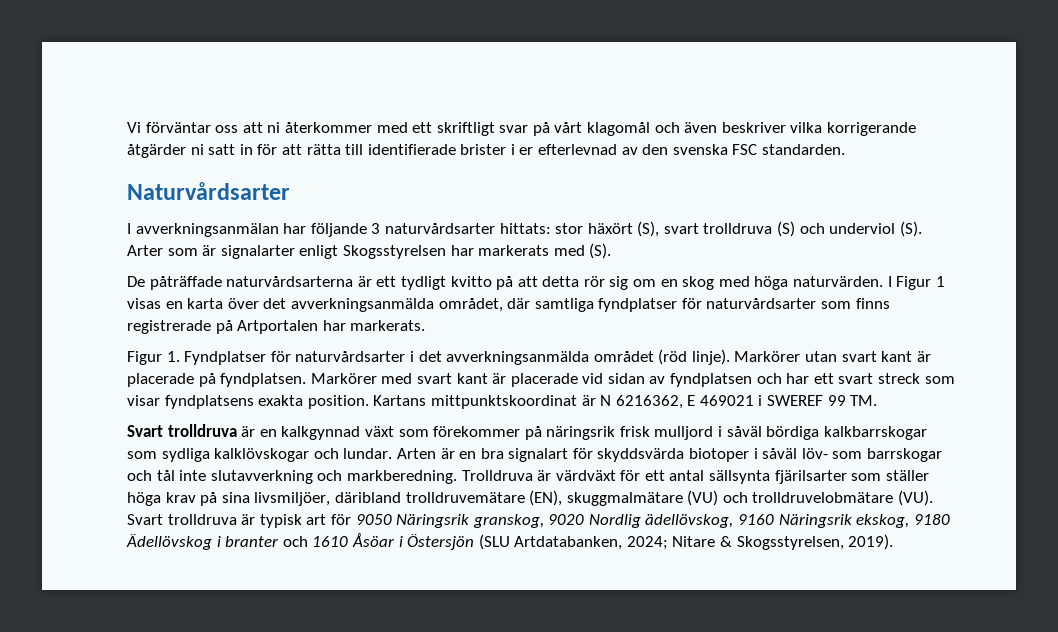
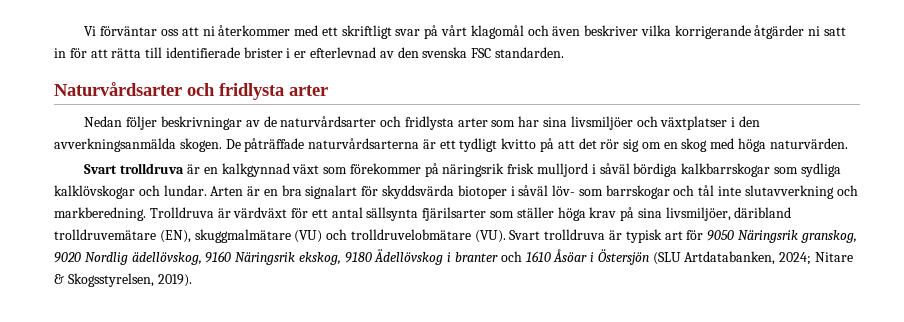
[127,221,922,237] [127,243,612,259] // I avverkningsanmälan har följande 3 naturvårdsarter hittats: stor häxört (S), svart trolldruva (S) och underviol (S). Arter som är signalarter enligt Skogsstyrelsen har markerats med (S). // -> [187,83,328,100] [84,116,760,130] [54,138,222,152] och fridlysta arter // Nedan följer beskrivningar av de naturvårdsarter och fridlysta arter som har sina livsmiljöer och växtplatser i den avverkningsanmälda skogen.
[542,276,580,287] detta -> [578,138,597,149] det
[887,276,945,290] [127,298,890,312] [127,320,426,334] [127,349,931,365] [127,373,955,387] [127,395,878,409] I Figur 1 visas en karta över det avverkningsanmälda området, där samtliga fyndplatser för naturvårdsarter som finns registrerade på Artportalen har markerats. // Figur 1. Fyndplatser för naturvårdsarter i det avverkningsanmälda området (röd linje). Markörer utan svart kant är placerade på fyndplatsen. Markörer med svart kant är placerade vid sidan av fyndplatsen och har ett svart streck som visar fyndplatsens exakta position. Kartans mittpunktskoordinat är N 6216362, E 469021 i SWEREF 99 TM. -> (848, 143) none

